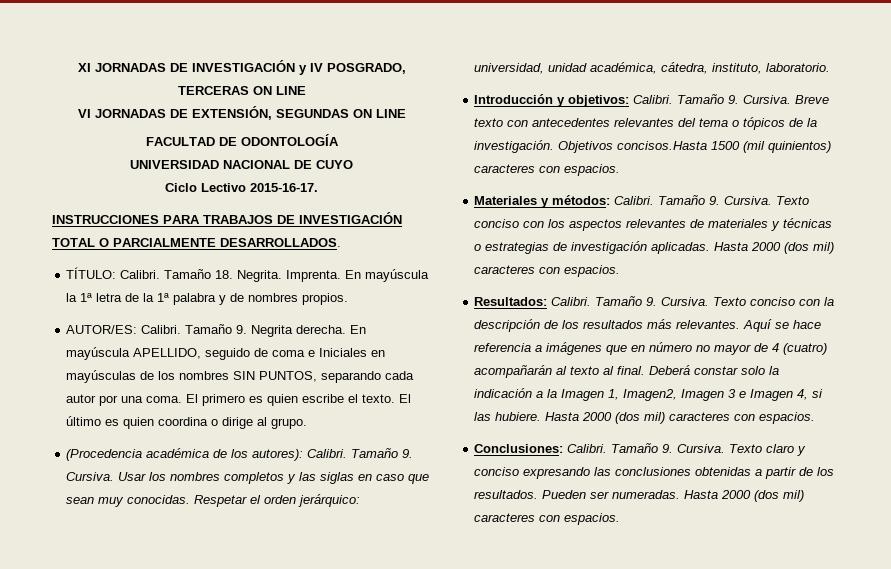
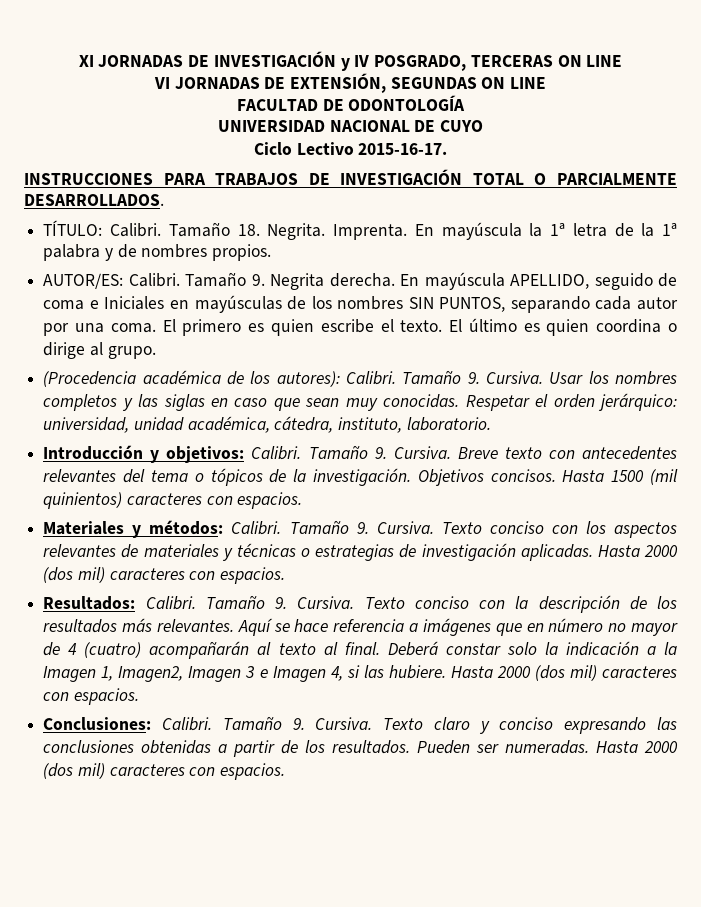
[617,141,708,150] concisos.Hasta -> [490,469,605,482] concisos. Hasta

